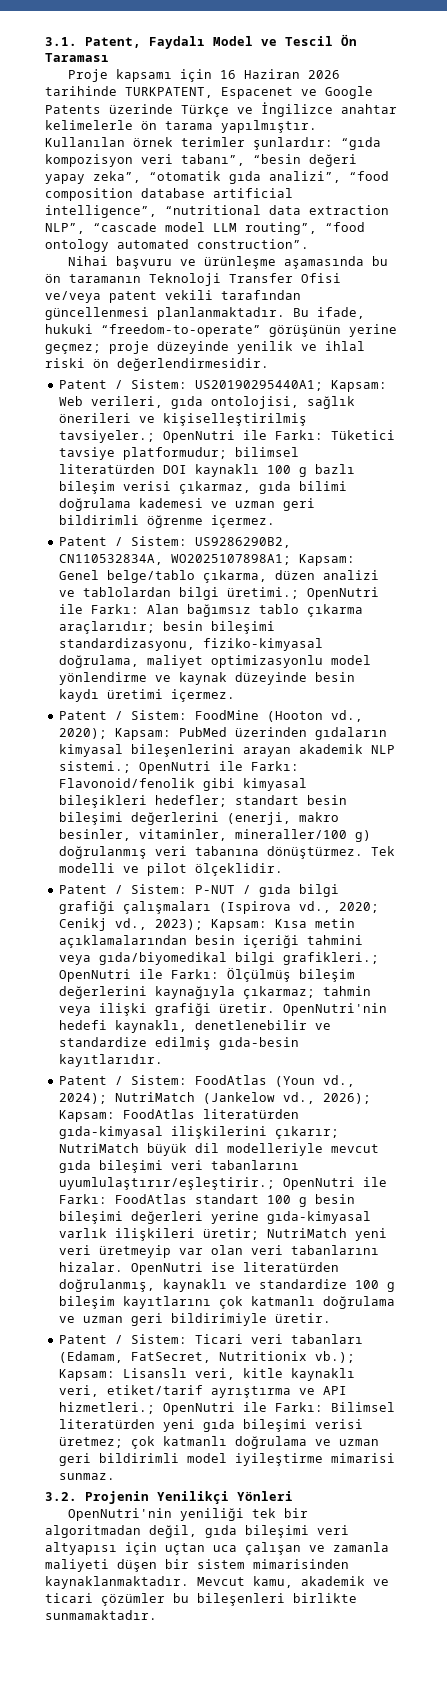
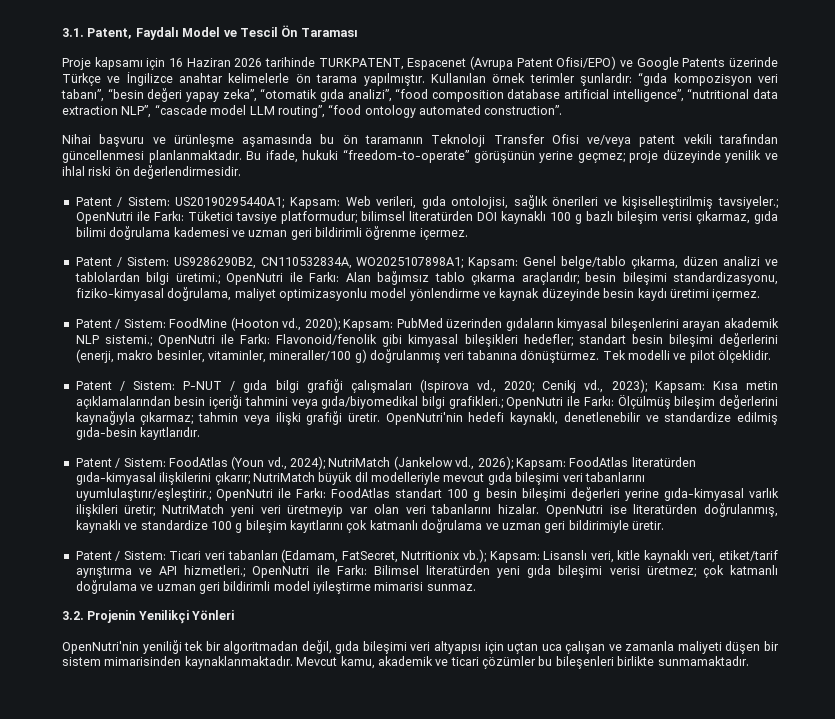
(293, 93) none -> [470,56,617,70] (Avrupa Patent Ofisi/EPO)

